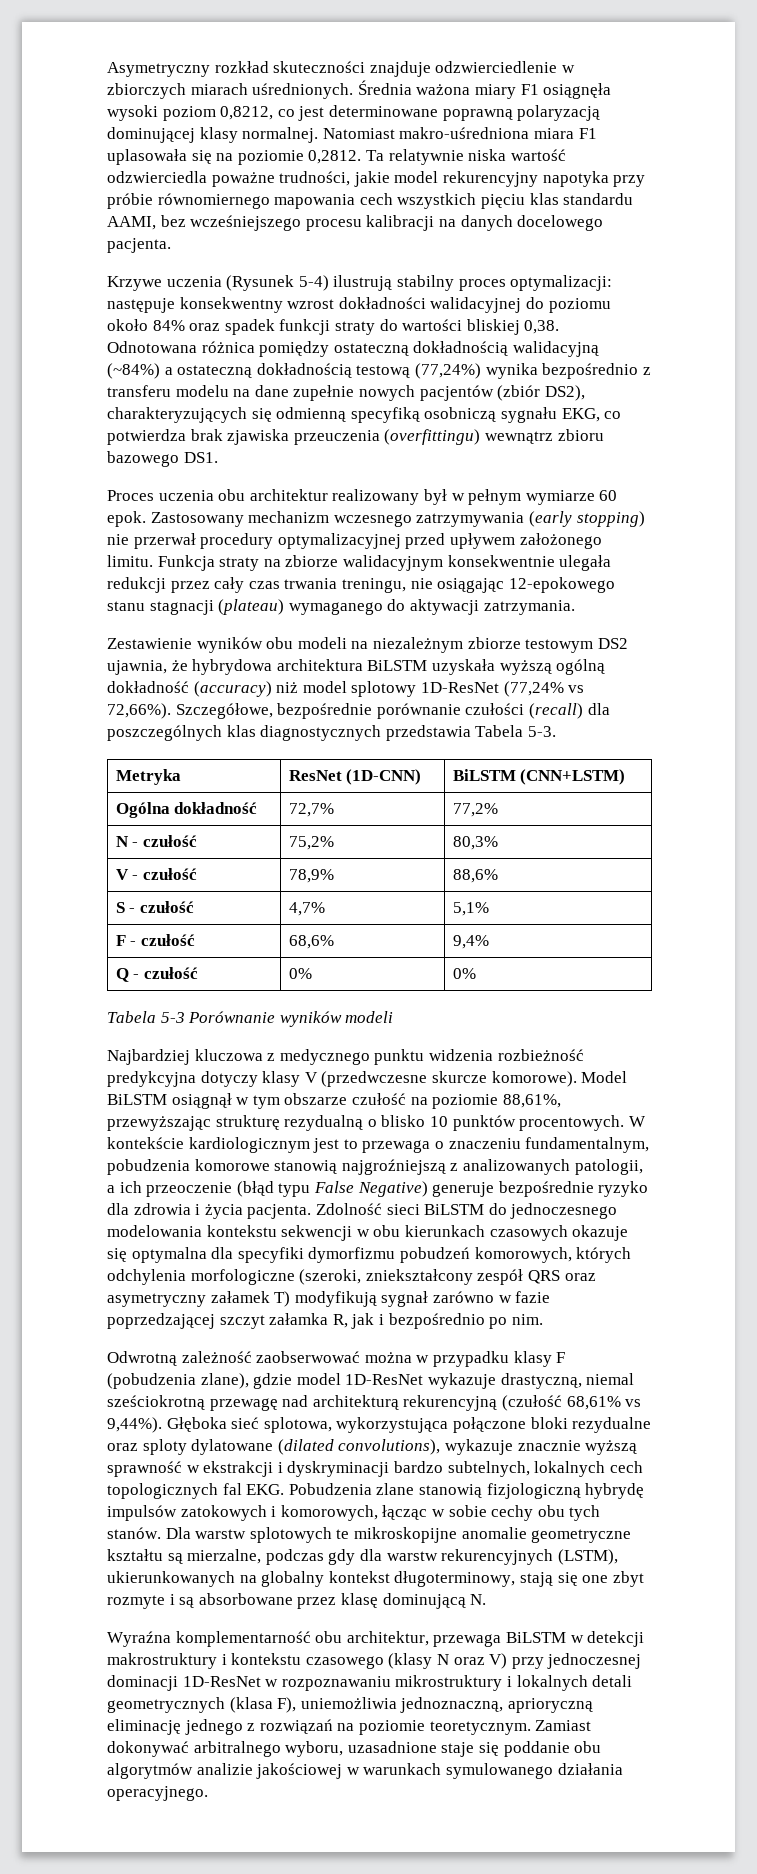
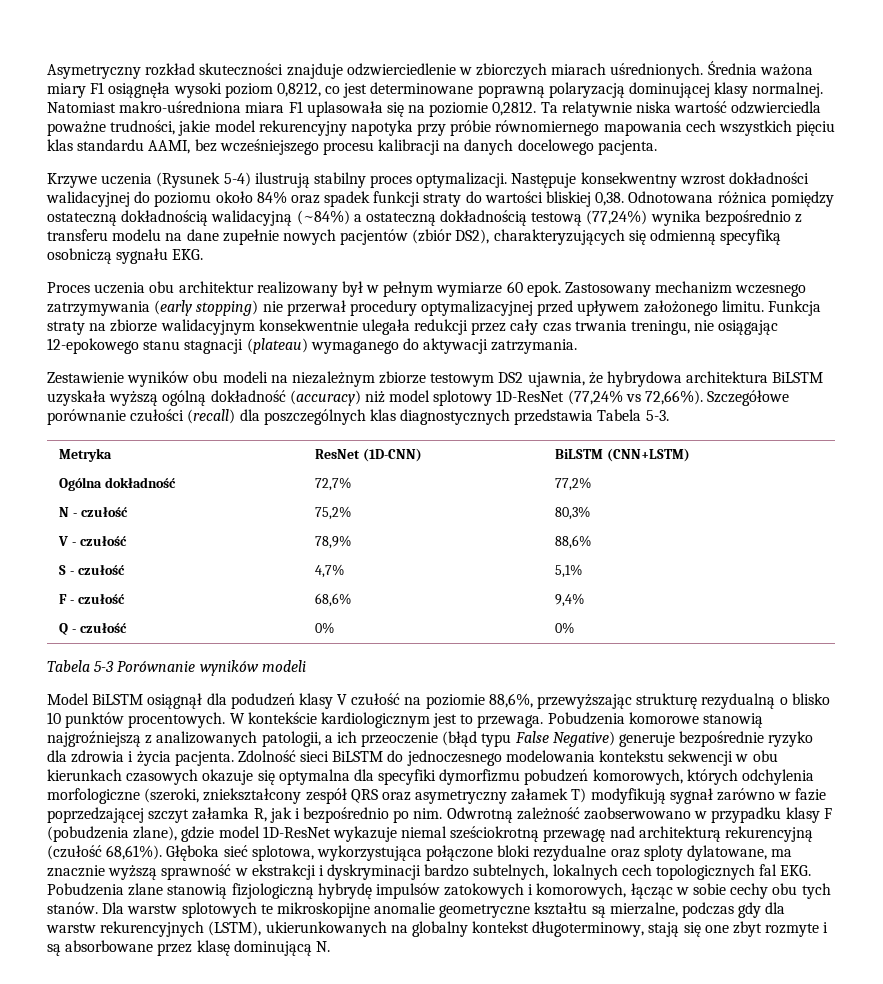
[510,275,613,291] [107,298,175,313] optymalizacji: następuje -> [416,172,577,188] optymalizacji. Następuje
[561,408,622,422] [107,429,604,445] [107,451,218,467] EKG, co potwierdza brak zjawiska przeuczenia (overfittingu) wewnątrz zbioru bazowego DS1. -> [172,249,204,260] EKG.
[175,703,373,719] Szczegółowe, bezpośrednie -> [707,390,790,406] Szczegółowe
[107,1049,584,1065] [107,1071,628,1087] [107,1093,348,1109] Najbardziej kluczowa z medycznego punktu widzenia rozbieżność predykcyjna dotyczy klasy V (przedwczesne skurcze komorowe). Model BiLSTM osiągnął w tym obszarze -> [47,693,348,709] Model BiLSTM osiągnął dla podudzeń klasy V
[502,1094,561,1108] 88,61%, -> [488,693,533,708] 88,6%,
[362,1137,650,1153] [107,1159,190,1175] przewaga o znaczeniu fundamentalnym, pobudzenia -> [477,712,625,728] przewaga. Pobudzenia
(543, 1319) // -> (443, 813) none
[256,1351,412,1363] zaobserwować można -> [584,807,692,820] zaobserwowano
[500,1373,582,1389] drastyczną, -> (397, 834) none
[566,1396,642,1410] [107,1417,162,1433] 68,61% vs 9,44%). -> [106,845,163,860] 68,61%).
[191,1439,513,1455] dylatowane (dilated convolutions), wykazuje -> [687,845,793,861] dylatowane, ma
[107,1631,645,1647] [107,1653,642,1669] [107,1675,633,1691] [107,1697,593,1713] [107,1719,592,1735] [107,1741,602,1757] [107,1763,623,1779] [107,1786,208,1801] // Wyraźna komplementarność obu architektur, przewaga BiLSTM w detekcji makrostruktury i kontekstu czasowego (klasy N oraz V) przy jednoczesnej dominacji 1D-ResNet w rozpoznawaniu mikrostruktury i lokalnych detali geometrycznych (klasa F), uniemożliwia jednoznaczną, aprioryczną eliminację jednego z rozwiązań na poziomie teoretycznym. Zamiast dokonywać arbitralnego wyboru, uzasadnione staje się poddanie obu algorytmów analizie jakościowej w warunkach symulowanego działania operacyjnego. -> (330, 946) none

